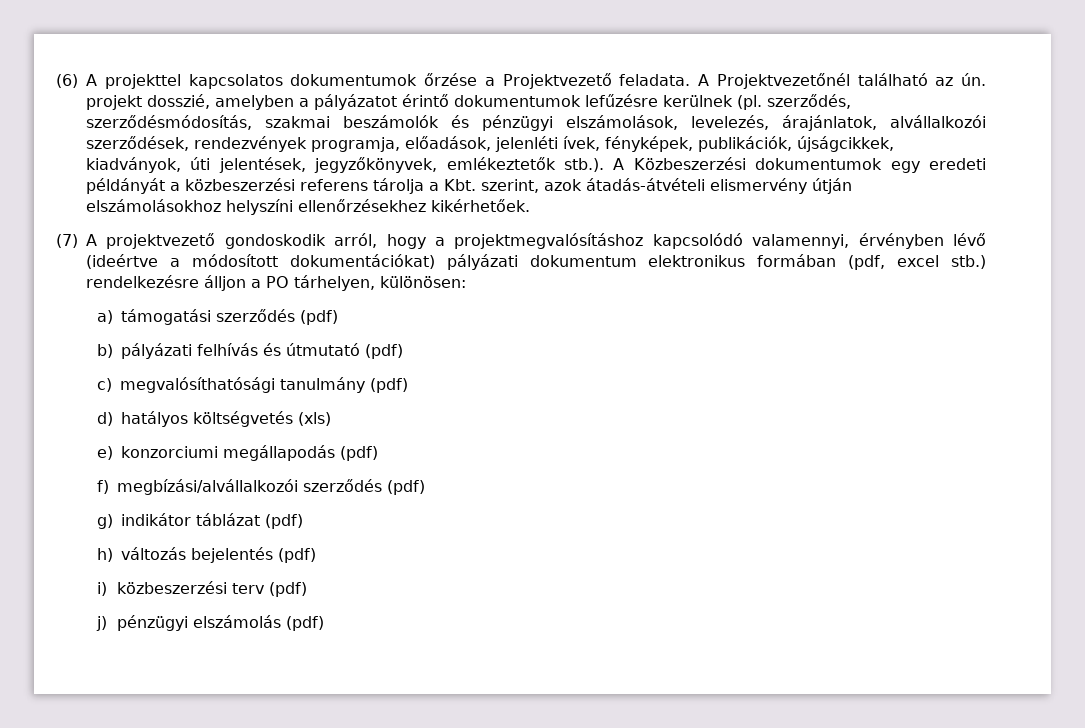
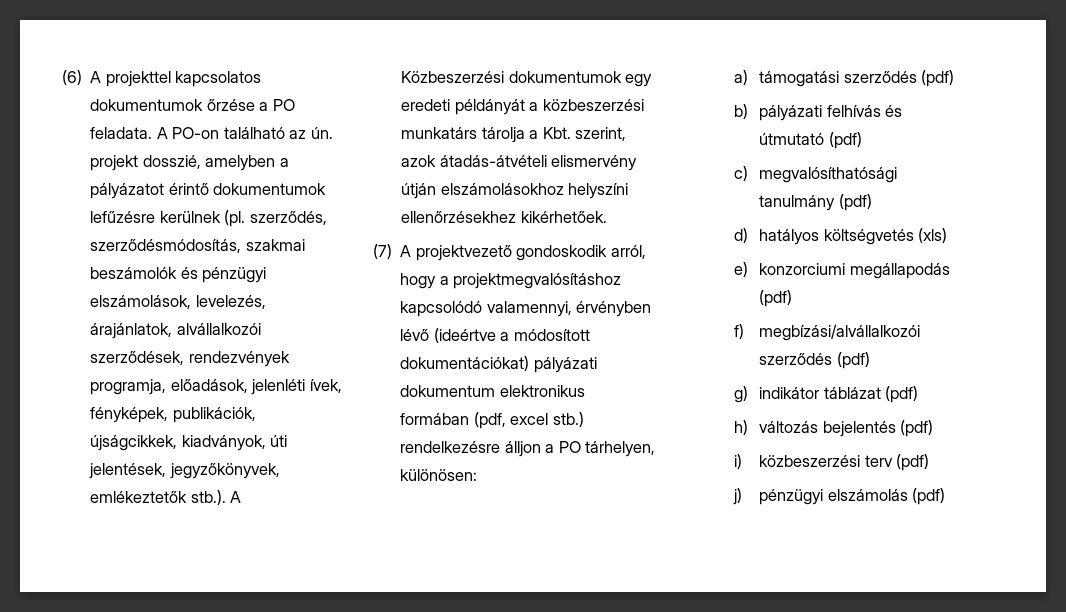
[502,73,612,89] Projektvezető -> [272,99,295,111] PO
[716,73,850,89] Projektvezetőnél -> [172,127,220,139] PO-on
[300,179,368,191] referens -> [401,127,478,139] munkatárs

